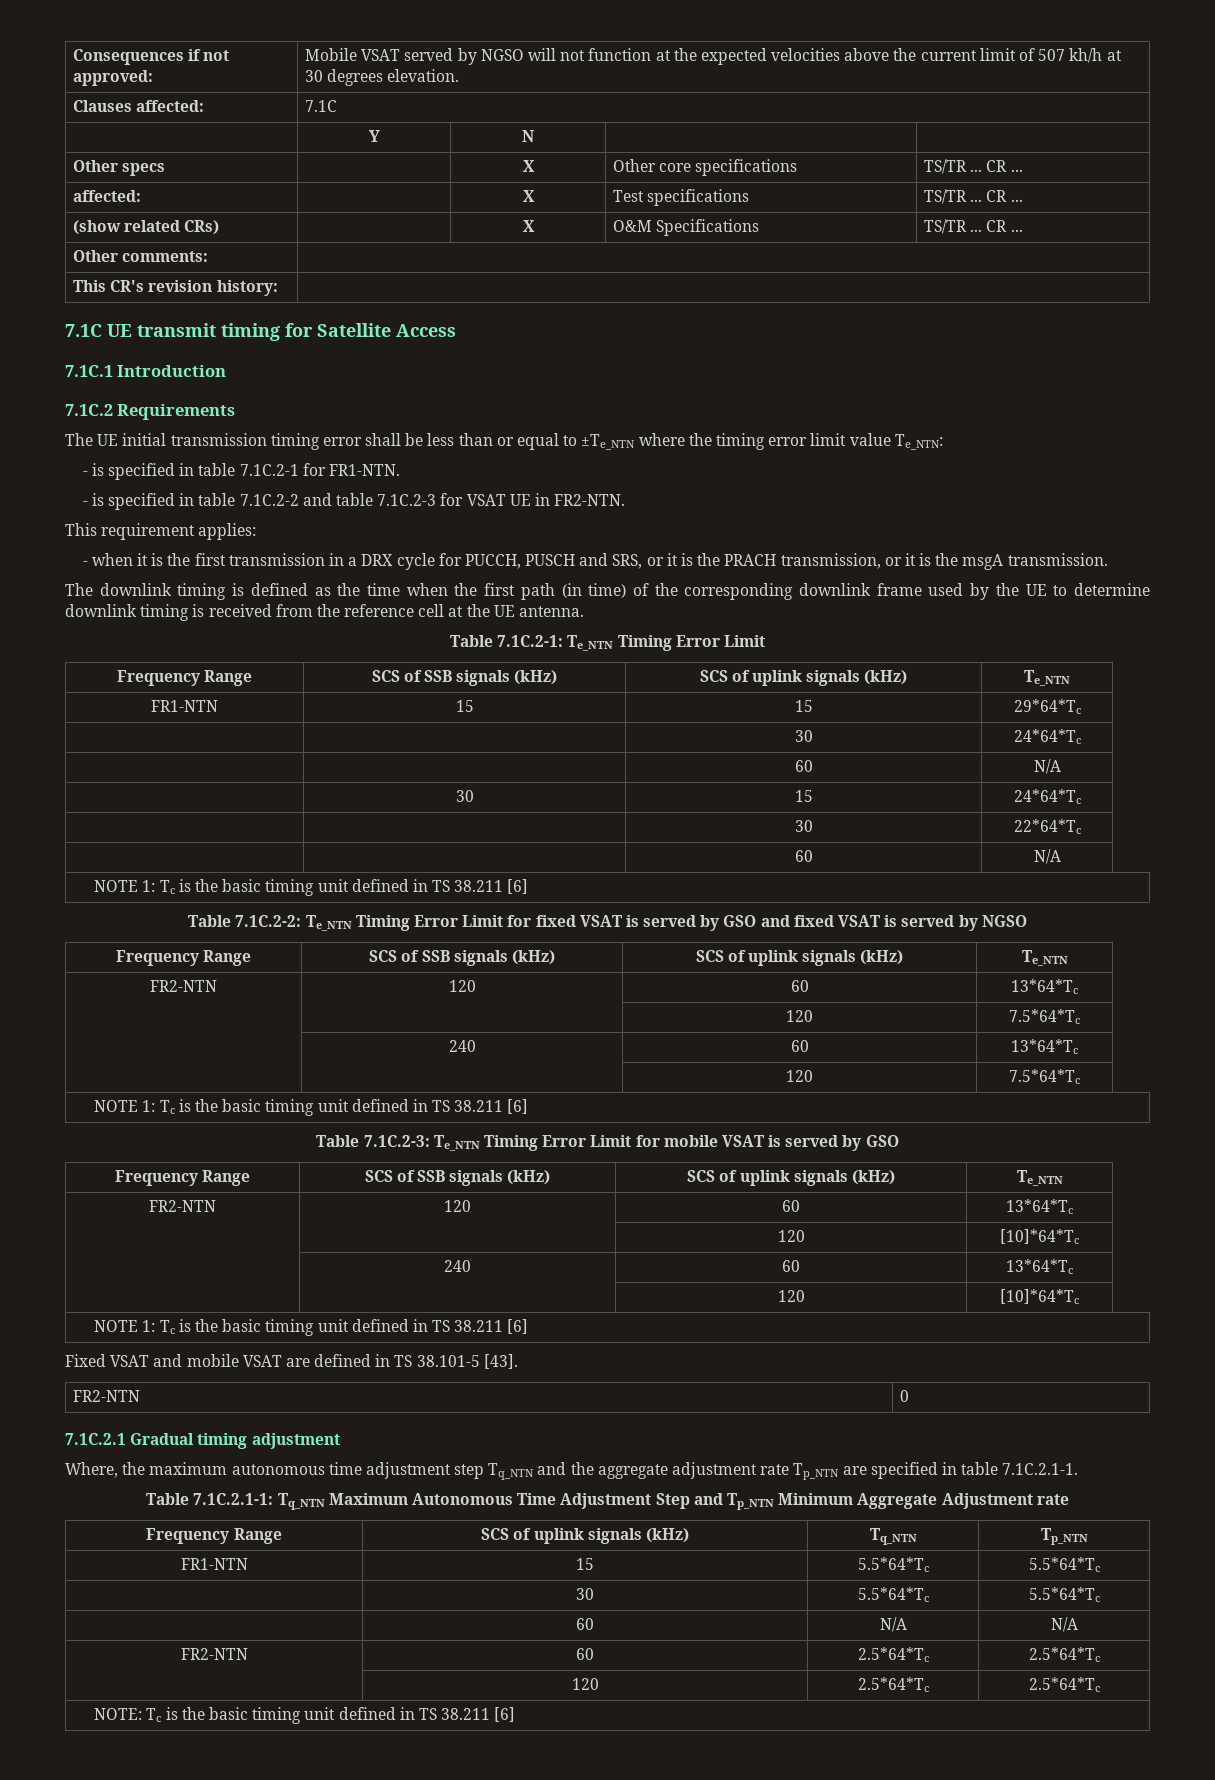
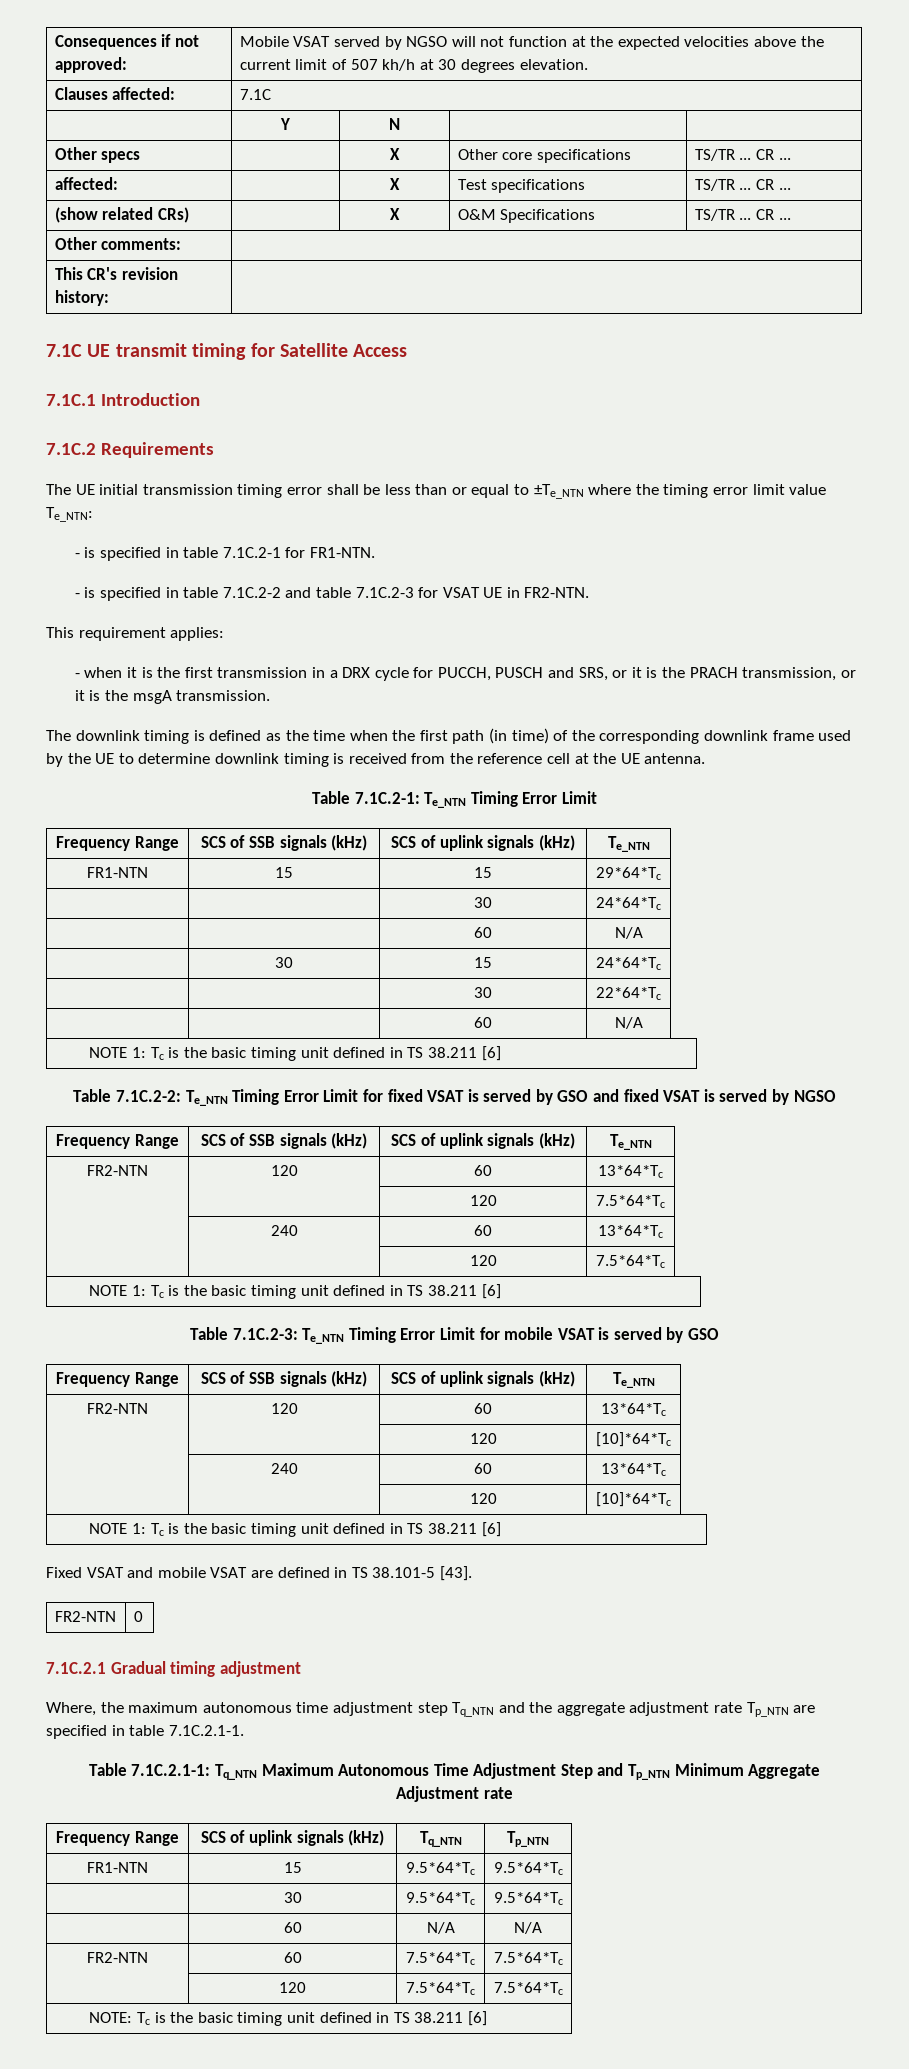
[857,1557,929,1572] [1028,1557,1100,1572] [576,1588,594,1600] [857,1587,929,1602] [1028,1587,1100,1602] 5.5*64*Tc | 5.5*64*Tc // | 30 | 5.5*64*Tc | 5.5*64*Tc -> [406,1862,475,1875] [493,1862,563,1875] [283,1892,302,1903] [406,1892,475,1905] [493,1892,563,1905] 9.5*64*Tc | 9.5*64*Tc // | 30 | 9.5*64*Tc | 9.5*64*Tc
[857,1647,929,1662] [1028,1647,1100,1662] [571,1678,599,1690] [857,1677,929,1692] [1028,1677,1100,1692] 2.5*64*Tc | 2.5*64*Tc // | 120 | 2.5*64*Tc | 2.5*64*Tc -> [406,1952,475,1965] [493,1952,563,1965] [279,1982,306,1993] [406,1982,475,1995] [493,1982,563,1995] 7.5*64*Tc | 7.5*64*Tc // | 120 | 7.5*64*Tc | 7.5*64*Tc

